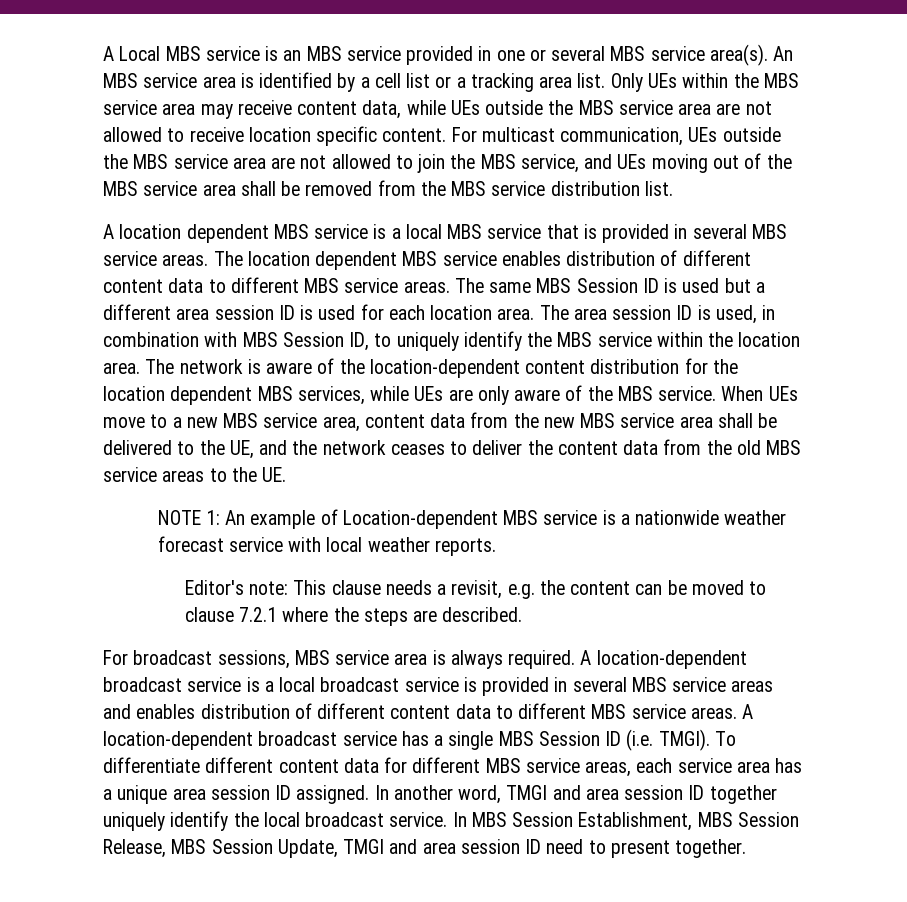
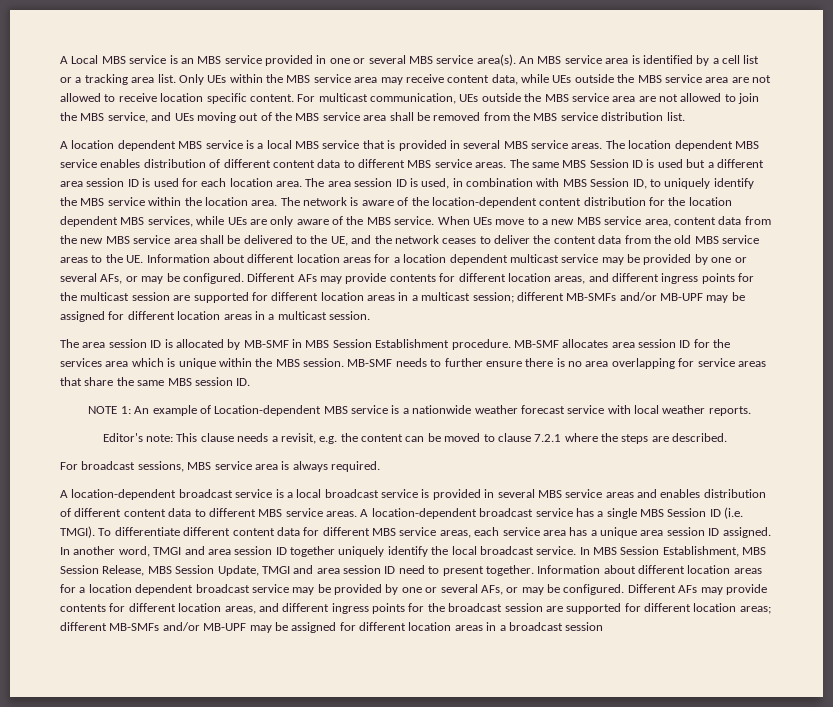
(287, 474) none -> [146,254,747,265] [60,273,755,284] [60,292,745,303] [60,311,370,322] [60,339,731,350] [60,358,766,369] [60,377,251,386] Information about different location areas for a location dependent multicast service may be provided by one or several AFs, or may be configured. Different AFs may provide contents for different location areas, and different ingress points for the multicast session are supported for different location areas in a multicast session; different MB-SMFs and/or MB-UPF may be assigned for different location areas in a multicast session. // The area session ID is allocated by MB-SMF in MBS Session Establishment procedure. MB-SMF allocates area session ID for the services area which is unique within the MBS session. MB-SMF needs to further ensure there is no area overlapping for service areas that share the same MBS session ID.
(576, 659) none -> (380, 466) //
(747, 848) none -> [537,565,762,574] [60,584,767,595] [60,603,771,614] [60,622,604,633] Information about different location areas for a location dependent broadcast service may be provided by one or several AFs, or may be configured. Different AFs may provide contents for different location areas, and different ingress points for the broadcast session are supported for different location areas; different MB-SMFs and/or MB-UPF may be assigned for different location areas in a broadcast session

